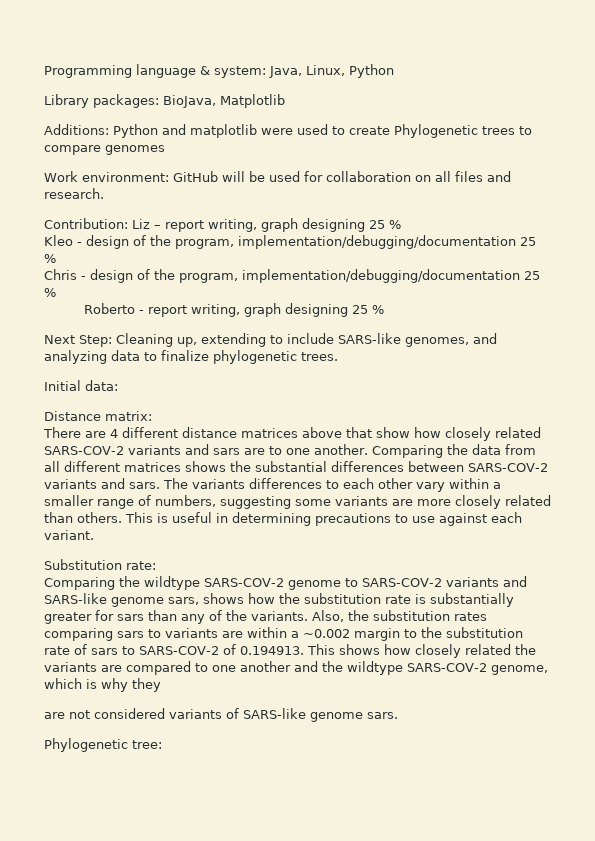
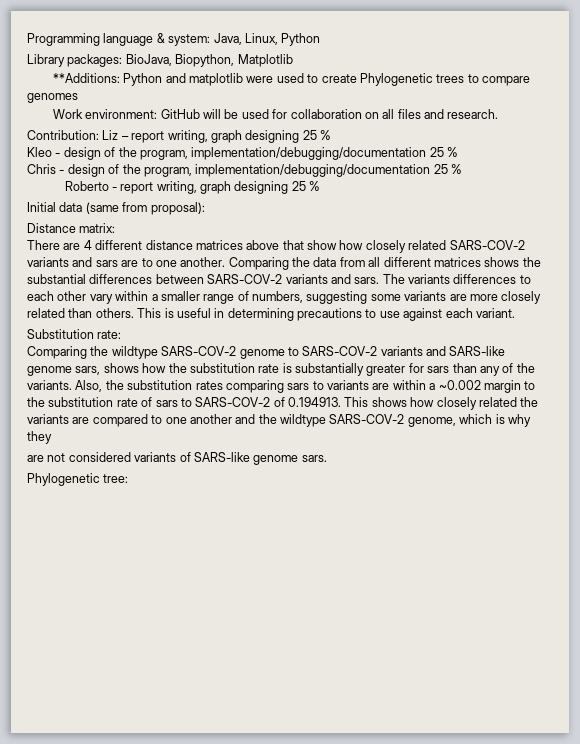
(216, 101) none -> [175,54,235,67] Biopython,
[44,124,109,135] Additions: -> [52,73,120,83] **Additions:
[44,333,497,347] [44,350,338,364] [44,380,118,391] Next Step: Cleaning up, extending to include SARS-like genomes, and analyzing data to finalize phylogenetic trees. // Initial data: -> [27,202,205,215] Initial data (same from proposal):

